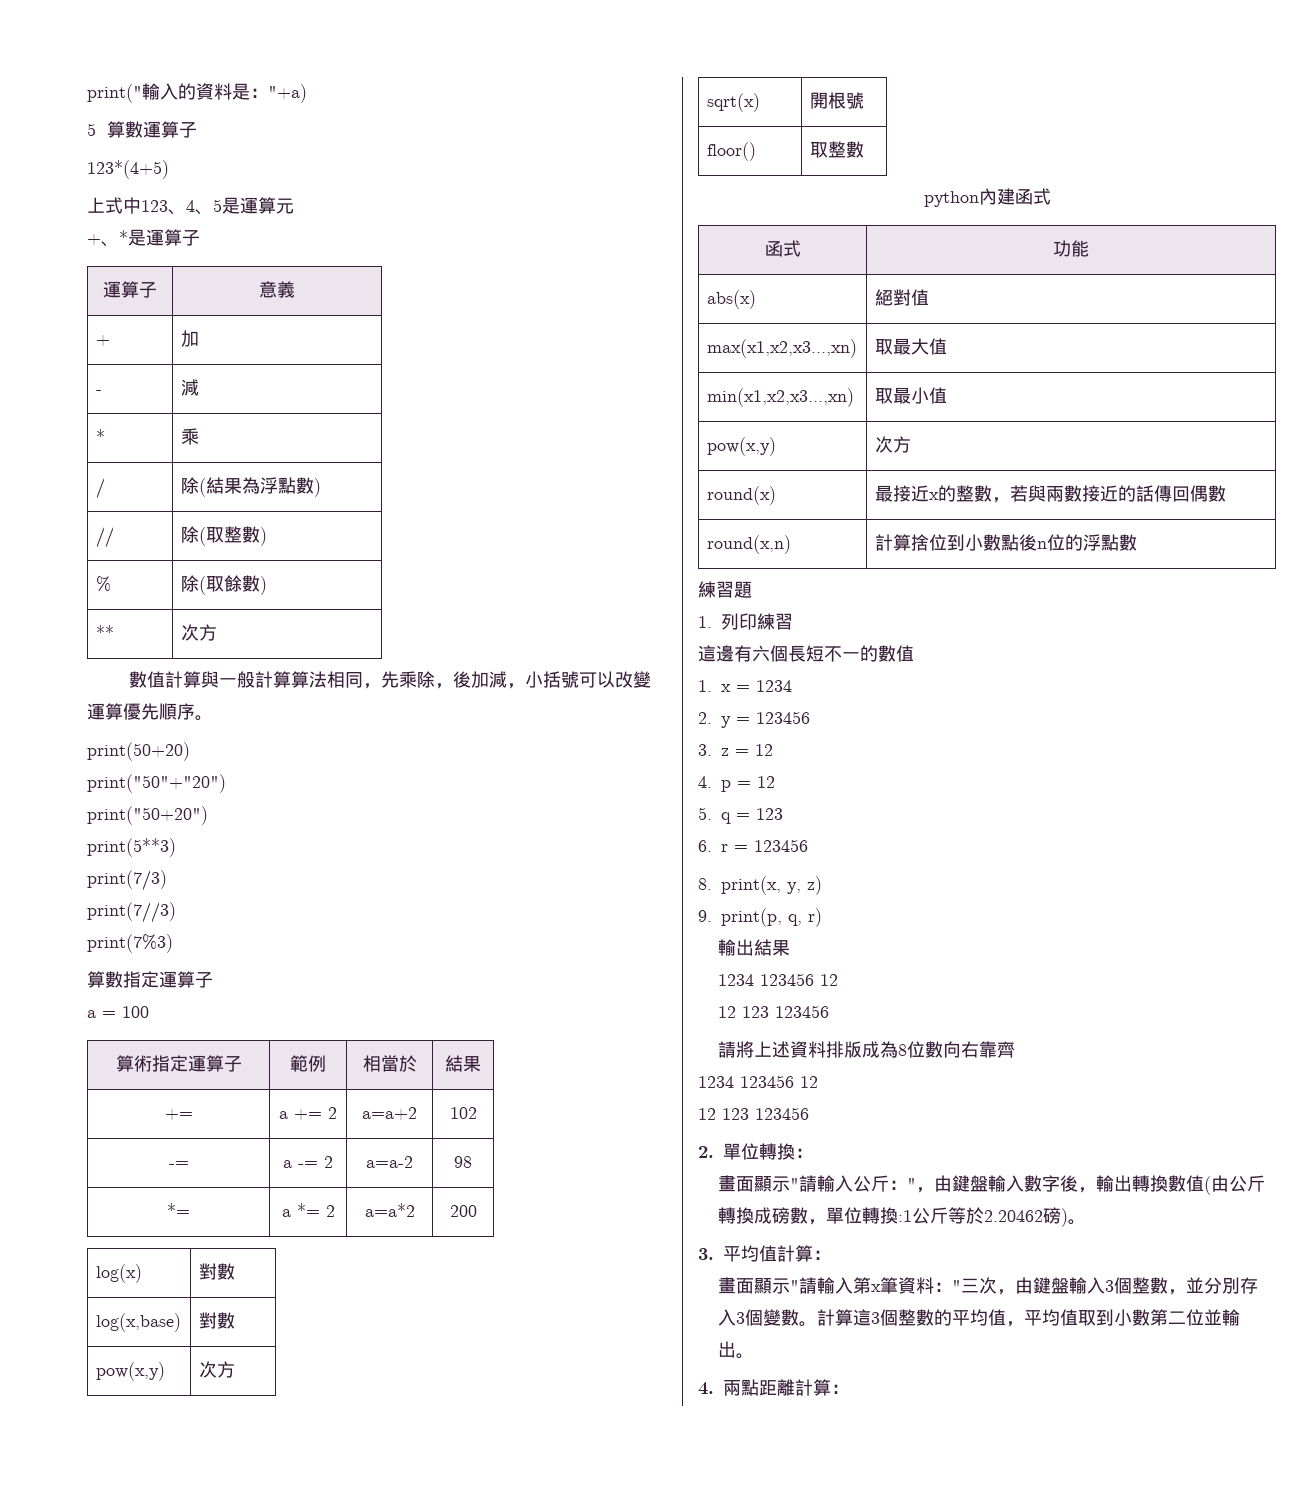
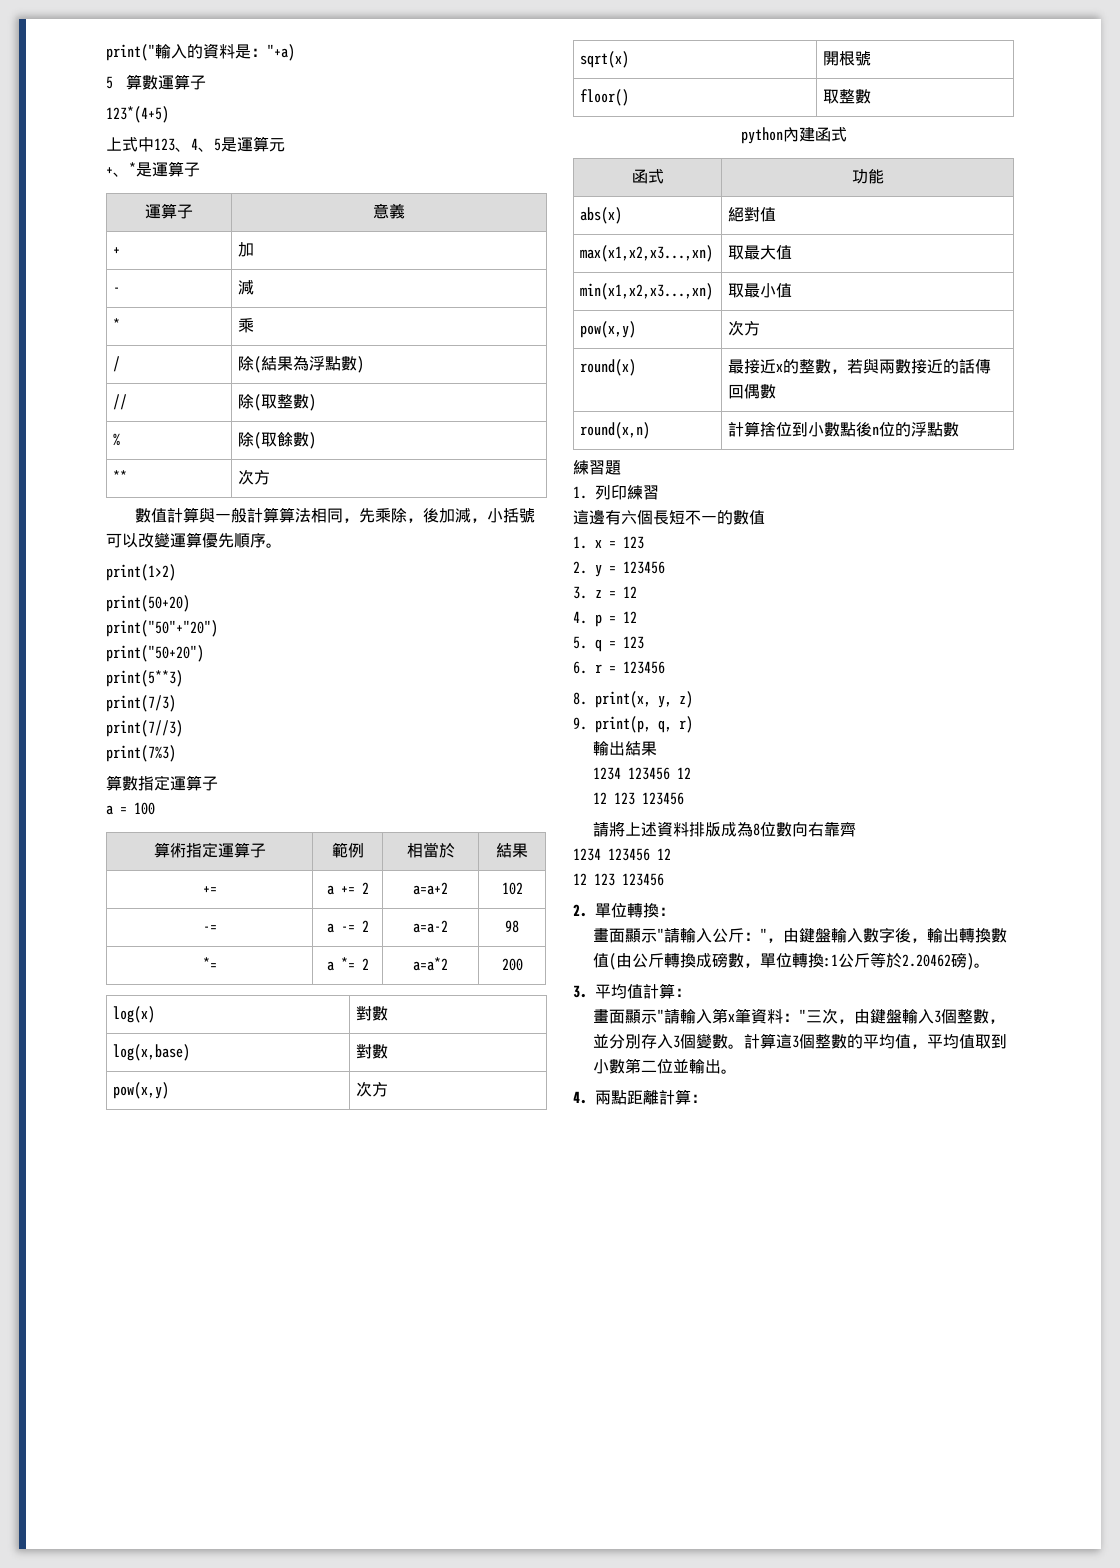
(213, 718) none -> [106,564,176,581] // print(1>2)
[756,680,792,692] 1234 -> [623,536,644,549] 123

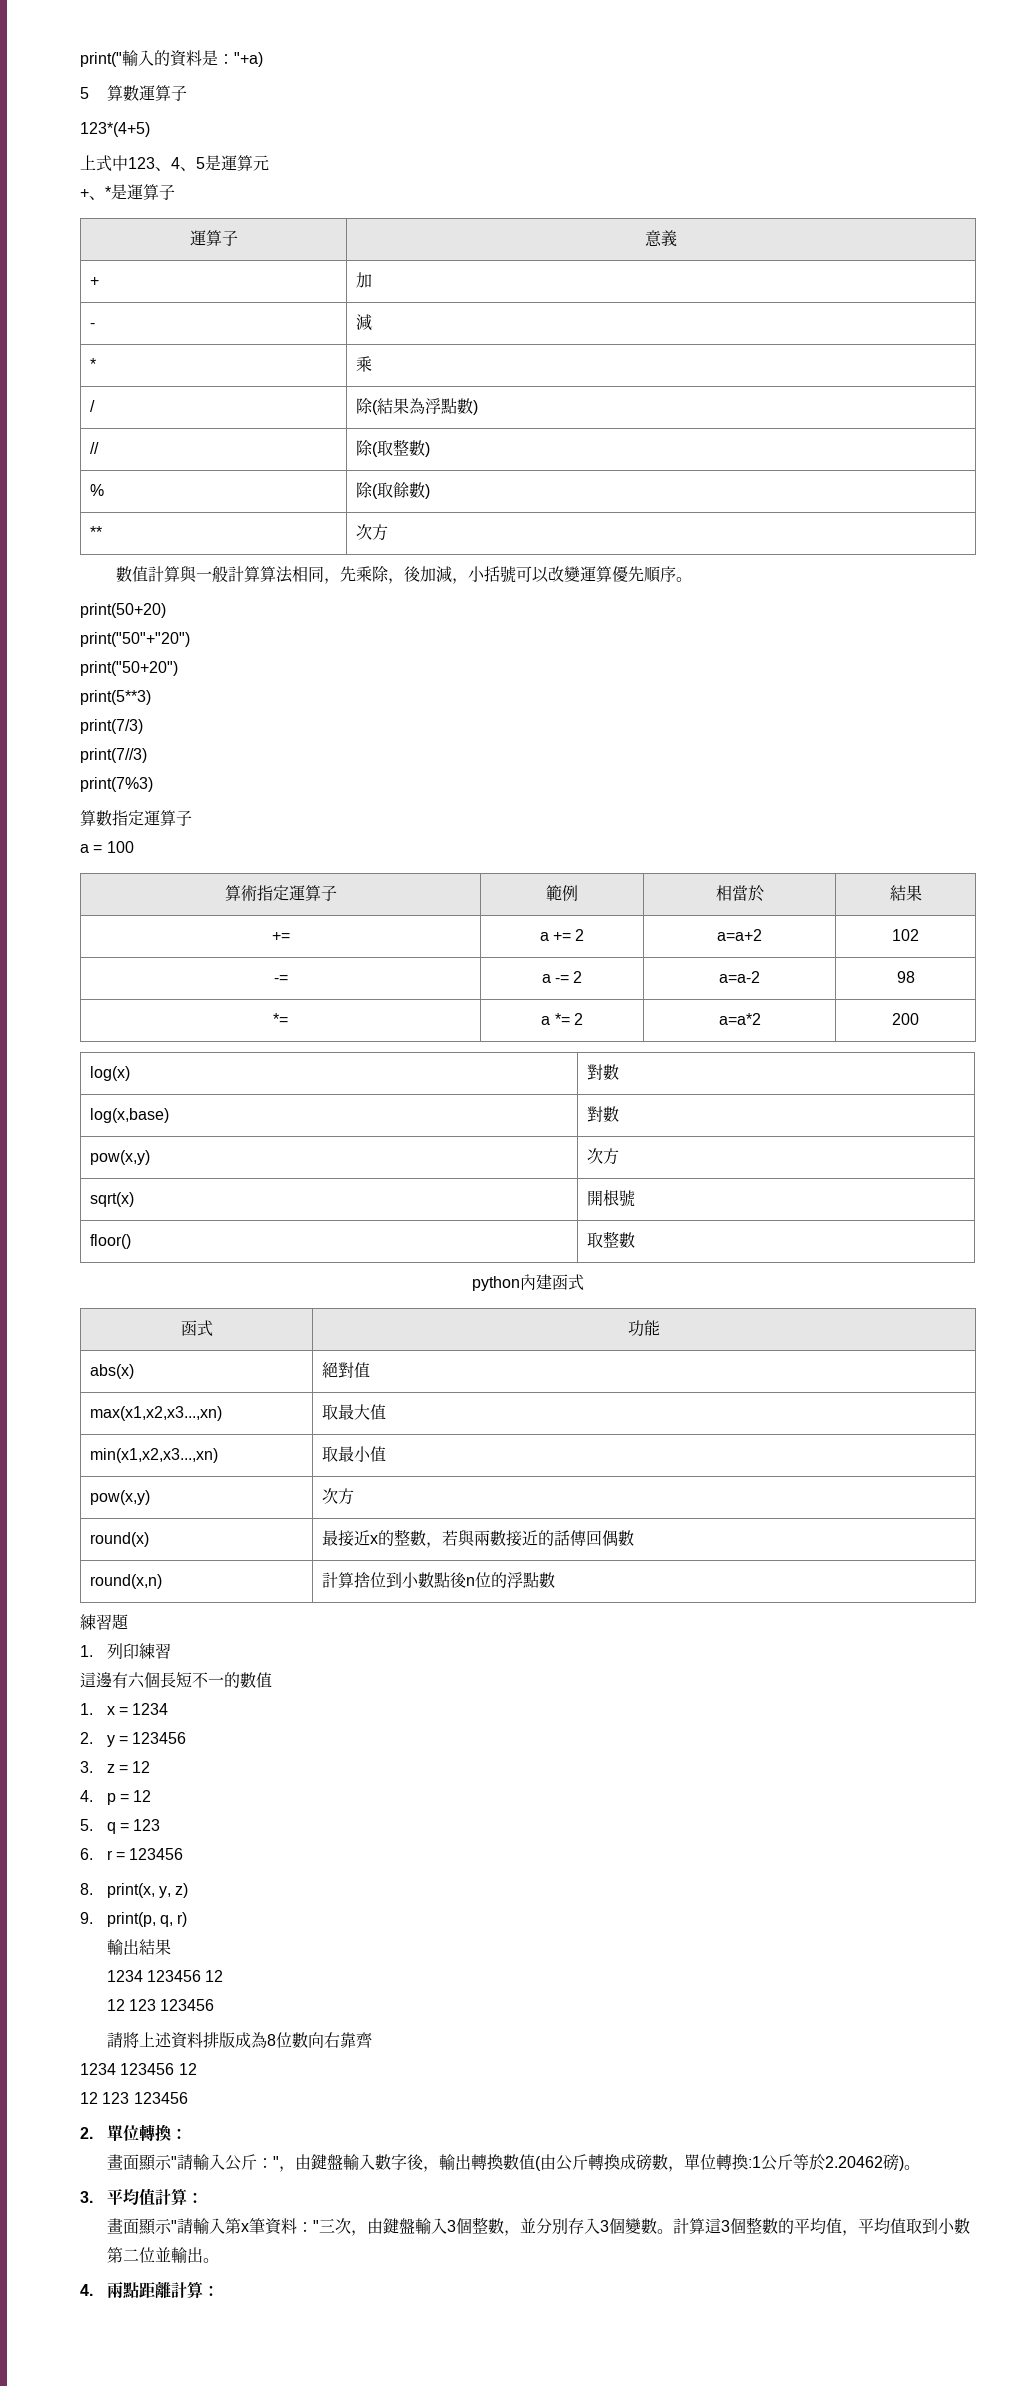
[106,564,176,581] // print(1>2) -> (692, 579) none
[623,536,644,549] 123 -> [132,1703,169,1715] 1234

